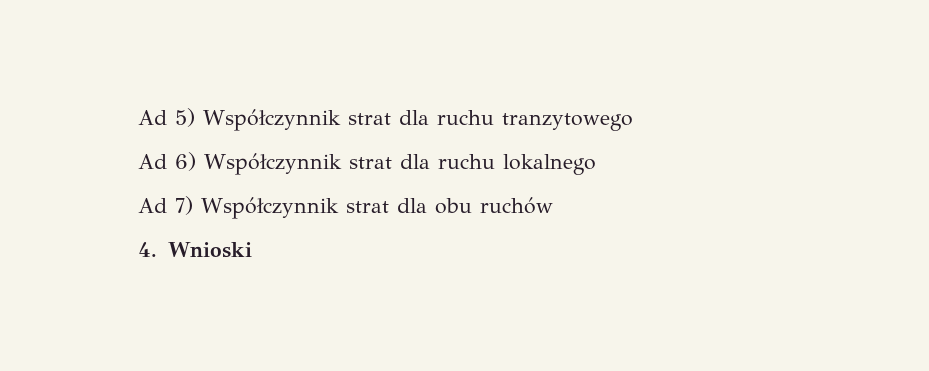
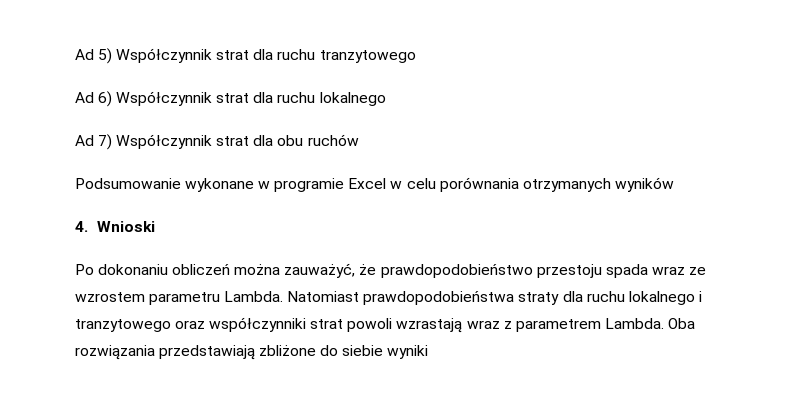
[138,242,252,258] 4. Wnioski -> [74,177,675,192] [74,221,156,232] [74,263,707,278] [74,291,703,305] [74,317,696,333] [74,345,429,360] Podsumowanie wykonane w programie Excel w celu porównania otrzymanych wyników // 4. Wnioski // Po dokonaniu obliczeń można zauważyć, że prawdopodobieństwo przestoju spada wraz ze wzrostem parametru Lambda. Natomiast prawdopodobieństwa straty dla ruchu lokalnego i tranzytowego oraz współczynniki strat powoli wzrastają wraz z parametrem Lambda. Oba rozwiązania przedstawiają zbliżone do siebie wyniki

